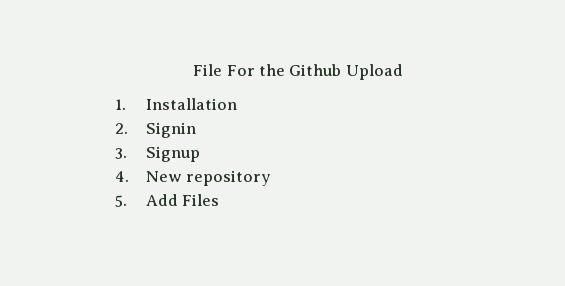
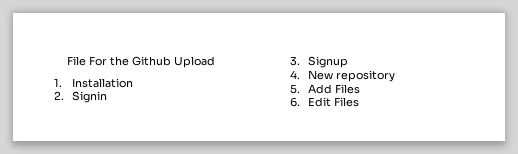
(220, 200) none -> [289,97,359,107] // 6. Edit Files

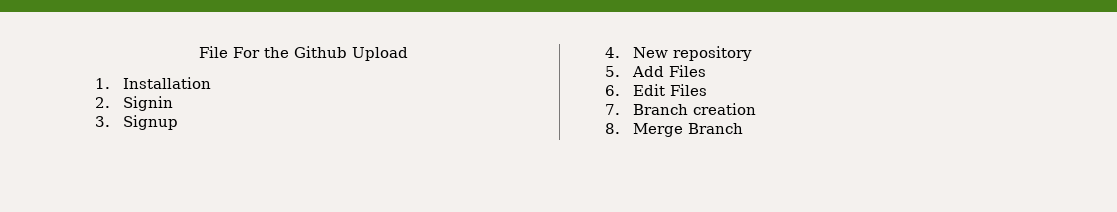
(359, 102) none -> [605,103,757,115] [605,123,744,137] // 7. Branch creation // 8. Merge Branch

